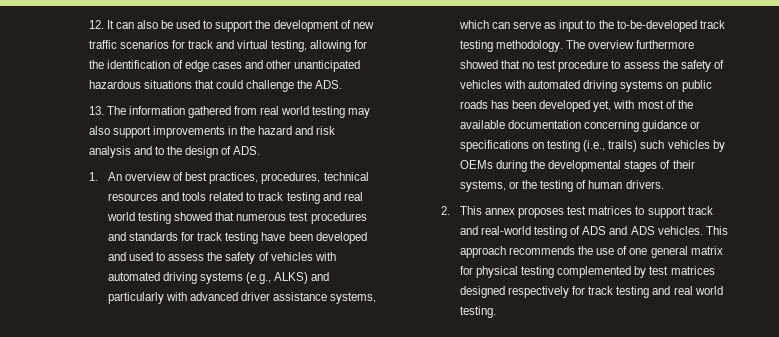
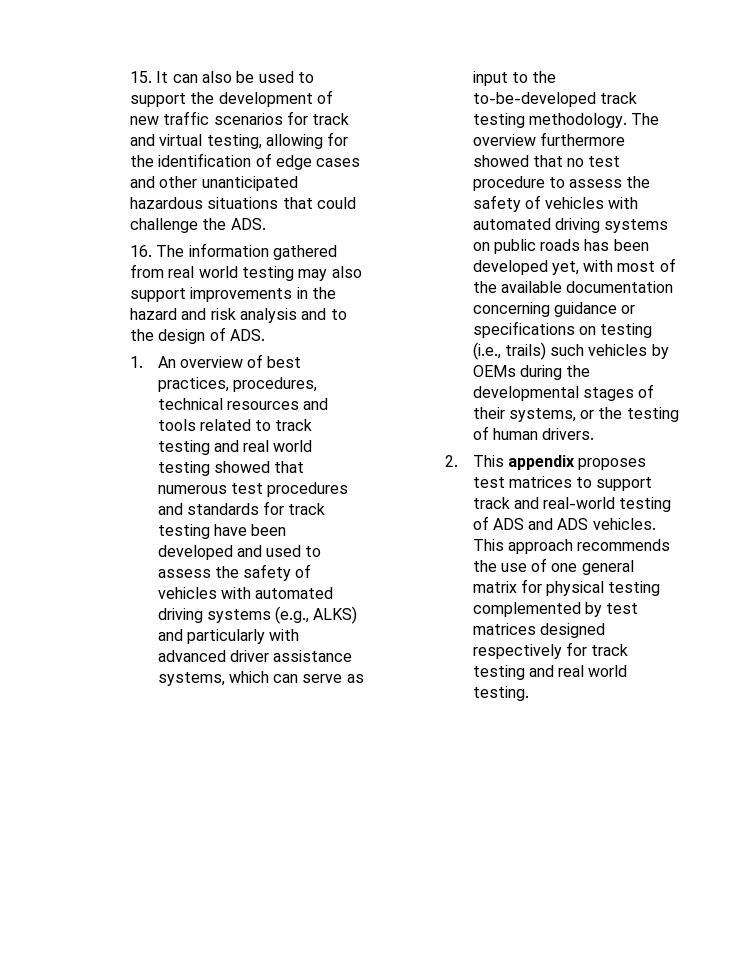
[88,20,104,29] 12. -> [130,71,153,83] 15.
[88,106,104,115] 13. -> [130,245,153,257] 16.
[485,208,516,215] annex -> [507,455,575,470] appendix

